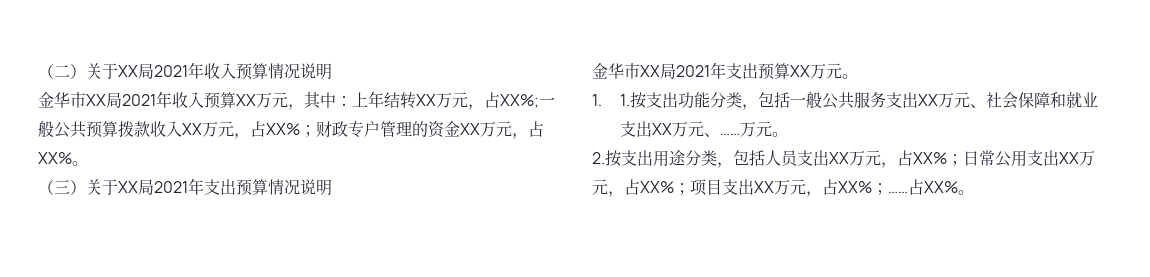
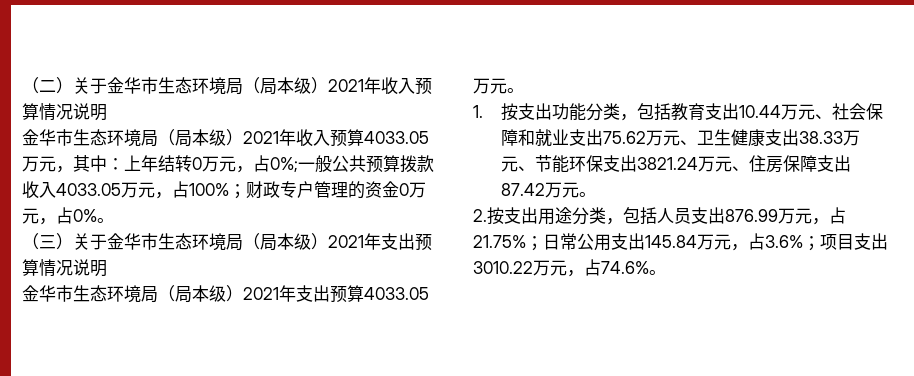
[118,63,154,79] XX局 -> [107,77,328,95] 金华市生态环境局（局本级）
[86,91,256,109] XX局2021年收入预算XX -> [73,129,429,147] 生态环境局（局本级）2021年收入预算4033.05
[416,92,539,110] XX万元，占XX%; -> [192,155,298,173] 0万元，占0%;
[182,121,300,139] XX万元，占XX% -> [56,181,229,199] 4033.05万元，占100%
[460,121,544,139] [38,152,72,164] XX万元，占XX% -> [399,182,426,198] [22,207,97,225] 0万元，占0%
[118,179,154,195] XX局 -> [107,233,328,251] 金华市生态环境局（局本级）
[640,62,810,80] XX局2021年支出预算XX -> [73,285,429,303] 生态环境局（局本级）2021年支出预算4033.05
[619,94,630,106] 1. -> (483, 111) none
[789,92,938,109] 一般公共服务支出XX -> [671,103,782,121] 教育支出10.44
[651,121,740,137] XX万元、…… -> [603,129,861,147] [501,155,852,173] [501,183,546,196] 75.62万元、卫生健康支出38.33万元、节能环保支出3821.24万元、住房保障支出87.42
[829,150,947,168] XX万元，占XX% -> [725,207,846,225] [473,235,526,248] 876.99万元，占21.75%
[1059,151,1095,166] [592,179,674,197] XX万元，占XX% -> [645,233,803,251] 145.84万元，占3.6%
[754,179,958,197] XX万元，占XX%；……占XX% -> [473,259,649,277] 3010.22万元，占74.6%

